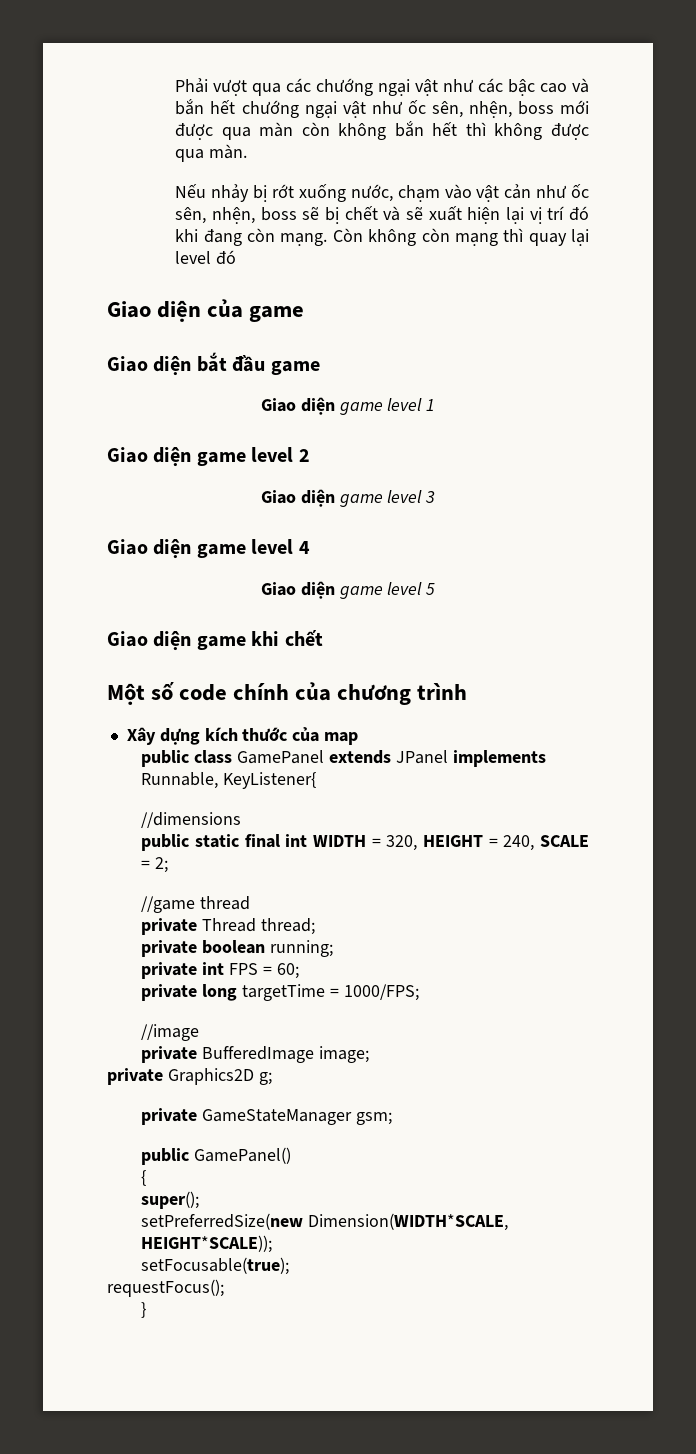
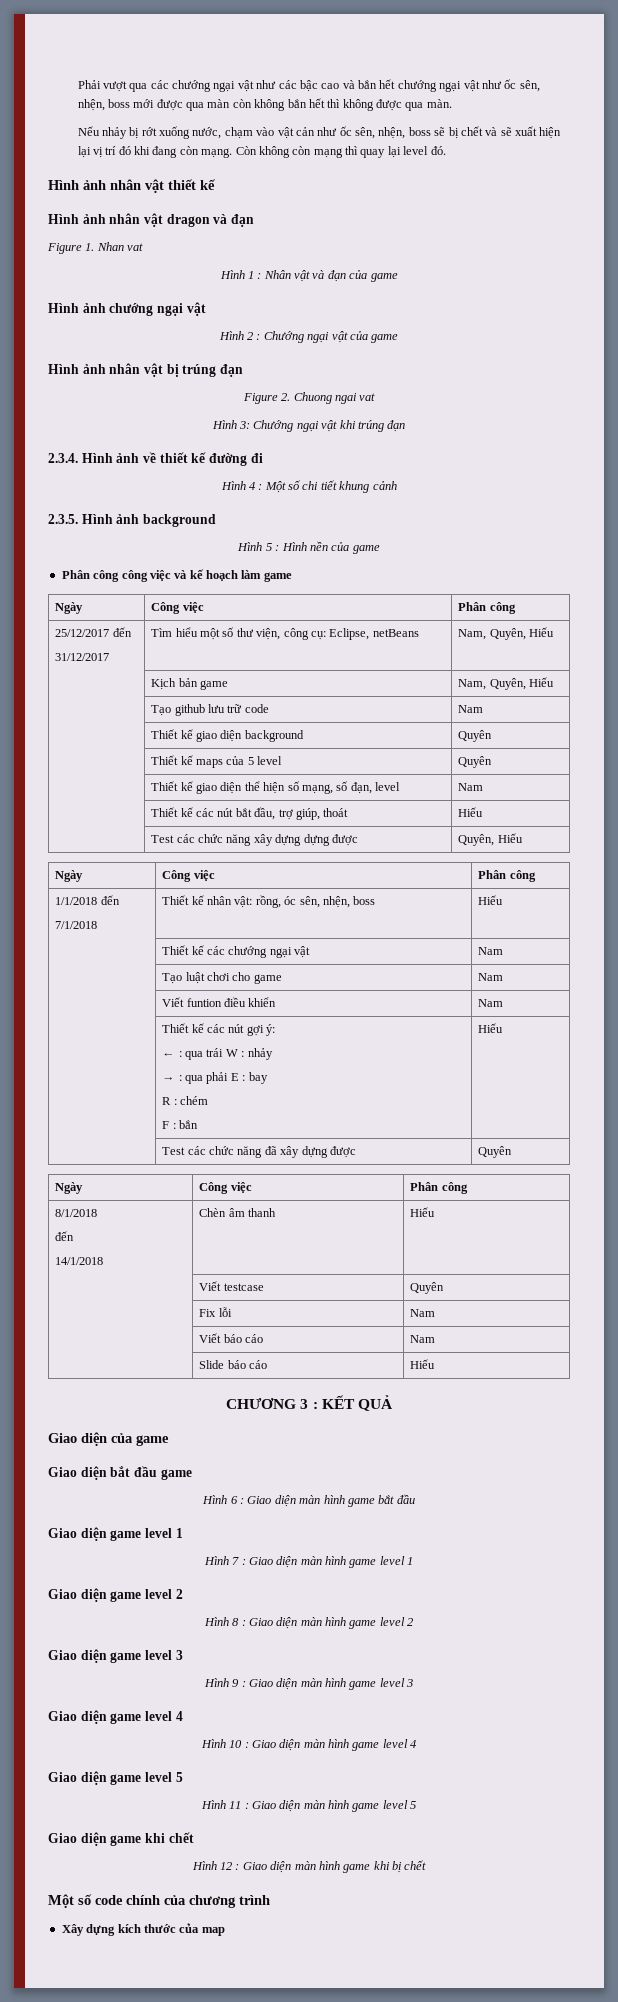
[216,250,237,264] đó -> [430,146,446,155] [48,179,216,193] [48,213,254,227] [47,242,144,254] [219,270,398,282] [48,302,206,316] [218,331,399,343] [48,363,243,377] [242,392,376,404] [211,420,406,432] [48,452,263,466] [220,480,397,493] [48,514,216,527] [237,541,380,554] [61,569,292,582] [55,602,84,614] [151,602,204,614] [458,602,516,614] [55,627,132,637] [55,653,110,661] [151,627,419,640] [458,627,555,640] [151,678,229,690] [458,677,555,690] [151,704,269,716] [458,705,484,713] [151,729,304,742] [458,730,493,742] [151,755,283,768] [458,756,493,768] [151,781,401,794] [458,783,484,791] [151,807,349,820] [458,807,484,817] [151,834,358,846] [458,833,523,846] [55,870,84,882] [162,870,215,882] [478,870,536,882] [55,895,120,905] [55,921,98,929] [162,895,376,908] [478,895,504,905] [162,945,311,958] [478,947,504,955] [162,972,282,984] [478,973,504,981] [162,997,277,1007] [478,999,504,1007] [162,1023,276,1036] [162,1048,273,1060] [162,1072,268,1084] [162,1096,209,1105] [162,1120,199,1129] [478,1023,504,1033] [162,1146,356,1158] [478,1146,513,1158] [55,1182,84,1194] [199,1182,252,1194] [410,1182,468,1194] [55,1209,98,1217] [55,1231,75,1241] [55,1257,104,1265] [199,1208,277,1217] [410,1207,436,1217] [199,1281,264,1291] [410,1282,445,1294] [199,1307,232,1317] [410,1309,436,1317] [199,1333,264,1343] [410,1335,436,1343] [199,1360,268,1369] [410,1359,436,1369] [226,1395,393,1411] đó. // Hình ảnh nhân vật thiết kế // Hình ảnh nhân vật dragon và đạn // Figure 1. Nhan vat // Hình 1 : Nhân vật và đạn của game // Hình ảnh chướng ngại vật // Hình 2 : Chướng ngại vật của game // Hình ảnh nhân vật bị trúng đạn // Figure 2. Chuong ngai vat // Hình 3: Chướng ngại vật khi trúng đạn // 2.3.4. Hình ảnh về thiết kế đường đi // Hình 4 : Một số chi tiết khung cảnh // 2.3.5. Hình ảnh background // Hình 5 : Hình nền của game // Phân công công việc và kế hoạch làm game // Ngày | Công việc | Phân công // 25/12/2017 đến // 31/12/2017 | Tìm hiểu một số thư viện, công cụ: Eclipse, netBeans | Nam, Quyên, Hiếu // | Kịch bản game | Nam, Quyên, Hiếu // | Tạo github lưu trữ code | Nam // | Thiết kế giao diện background | Quyên // | Thiết kế maps của 5 level | Quyên // | Thiết kế giao diện thể hiện số mạng, số đạn, level | Nam // | Thiết kế các nút bắt đầu, trợ giúp, thoát | Hiếu // | Test các chức năng xây dựng dựng được | Quyên, Hiếu // Ngày | Công việc | Phân công // 1/1/2018 đến // 7/1/2018 | Thiết kế nhân vật: rồng, óc sên, nhện, boss | Hiếu // | Thiết kế các chướng ngại vật | Nam // | Tạo luật chơi cho game | Nam // | Viết funtion điều khiển | Nam // | Thiết kế các nút gợi ý: // ← : qua trái W : nhảy // → : qua phải E : bay // R : chém // F : bắn | Hiếu // | Test các chức năng đã xây dựng được | Quyên // Ngày | Công việc | Phân công // 8/1/2018 // đến // 14/1/2018 | Chèn âm thanh | Hiếu // | Viết testcase | Quyên // | Fix lỗi | Nam // | Viết báo cáo | Nam // | Slide báo cáo | Hiếu // CHƯƠNG 3 : KẾT QUẢ
[260,397,335,415] Giao diện -> [202,1494,415,1507] [48,1527,183,1541] [203,1556,347,1568] Hình 6 : Giao diện màn hình game bắt đầu // Giao diện game level 1 // Hình 7 : Giao diện màn hình
[260,489,335,507] Giao diện -> [203,1617,414,1629] [48,1649,183,1663] [203,1678,347,1690] Hình 8 : Giao diện màn hình game level 2 // Giao diện game level 3 // Hình 9 : Giao diện màn hình
[260,581,335,599] Giao diện -> [200,1739,417,1751] [48,1771,183,1785] [200,1800,350,1812] Hình 10 : Giao diện màn hình game level 4 // Giao diện game level 5 // Hình 11 : Giao diện màn hình
(323, 638) none -> [191,1860,427,1873] // Hình 12 : Giao diện màn hình game khi bị chết
[141,750,546,767] [141,772,317,789] [141,812,242,828] [141,834,590,851] [141,857,169,873] [141,896,251,913] [141,918,315,935] [141,940,333,957] [141,962,299,979] [141,984,419,1001] [141,1024,200,1041] [141,1046,369,1063] [107,1068,272,1085] [141,1108,392,1125] [141,1147,292,1165] [141,1170,147,1186] [141,1191,200,1209] [141,1213,509,1231] [141,1235,273,1253] [141,1257,290,1275] [107,1279,224,1297] [141,1302,147,1318] // public class GamePanel extends JPanel implements Runnable, KeyListener{ // //dimensions // public static final int WIDTH = 320, HEIGHT = 240, SCALE = 2; // //game thread // private Thread thread; // private boolean running; // private int FPS = 60; // private long targetTime = 1000/FPS; // //image // private BufferedImage image; // private Graphics2D g; // private GameStateManager gsm; // public GamePanel() // { // super(); // setPreferredSize(new Dimension(WIDTH*SCALE, HEIGHT*SCALE)); // setFocusable(true); // requestFocus(); // } -> (225, 1931) none

